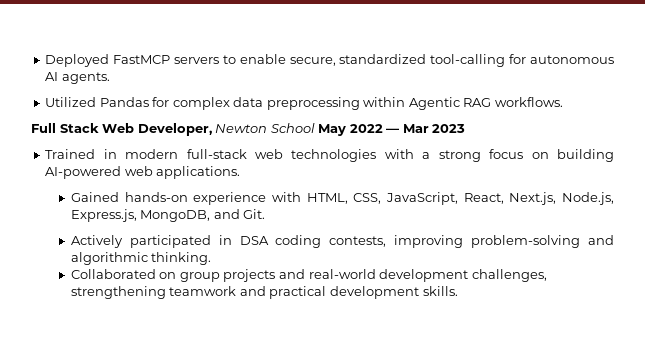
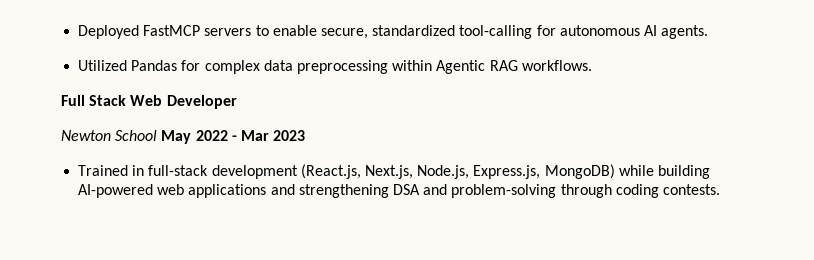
[137,123,212,136] Developer, -> [166,95,237,109] Developer //
[386,128,400,133] — -> [231,135,237,141] -
[125,149,615,162] [45,166,241,179] [70,192,614,205] [70,209,266,222] [70,235,614,248] [70,252,212,265] [70,269,547,282] [70,286,458,299] modern full-stack web technologies with a strong focus on building AI-powered web applications. // Gained hands-on experience with HTML, CSS, JavaScript, React, Next.js, Node.js, Express.js, MongoDB, and Git. // Actively participated in DSA coding contests, improving problem-solving and algorithmic thinking. // Collaborated on group projects and real-world development challenges, strengthening teamwork and practical development skills. -> [148,164,710,179] [78,184,720,198] full-stack development (React.js, Next.js, Node.js, Express.js, MongoDB) while building AI-powered web applications and strengthening DSA and problem-solving through coding contests.

